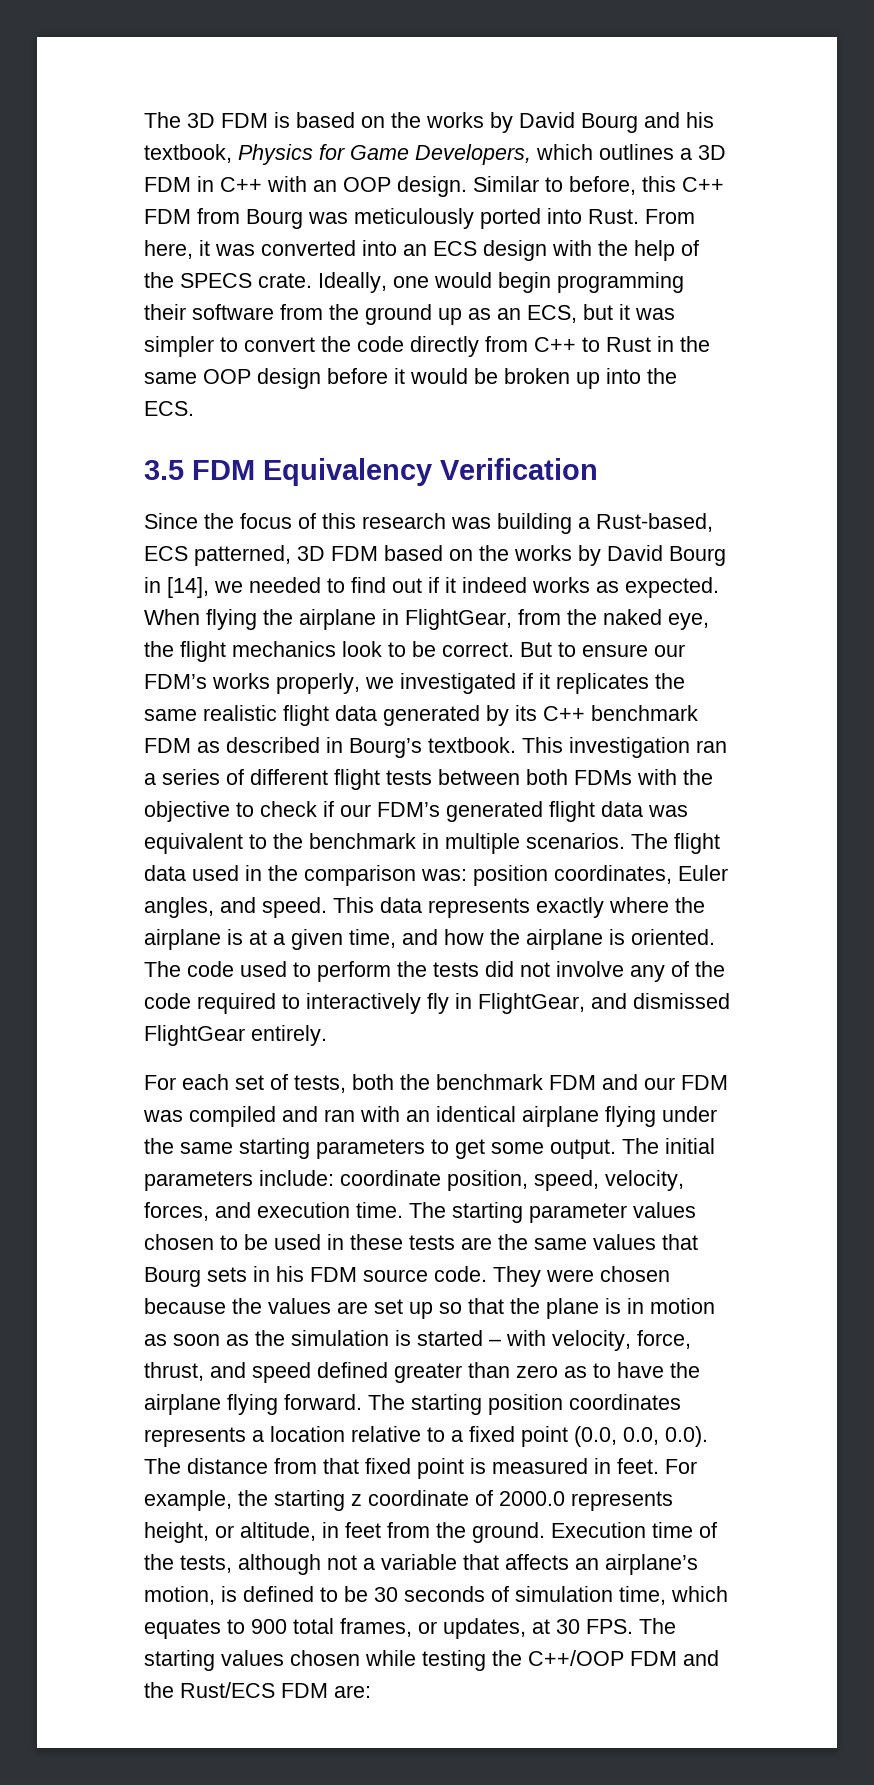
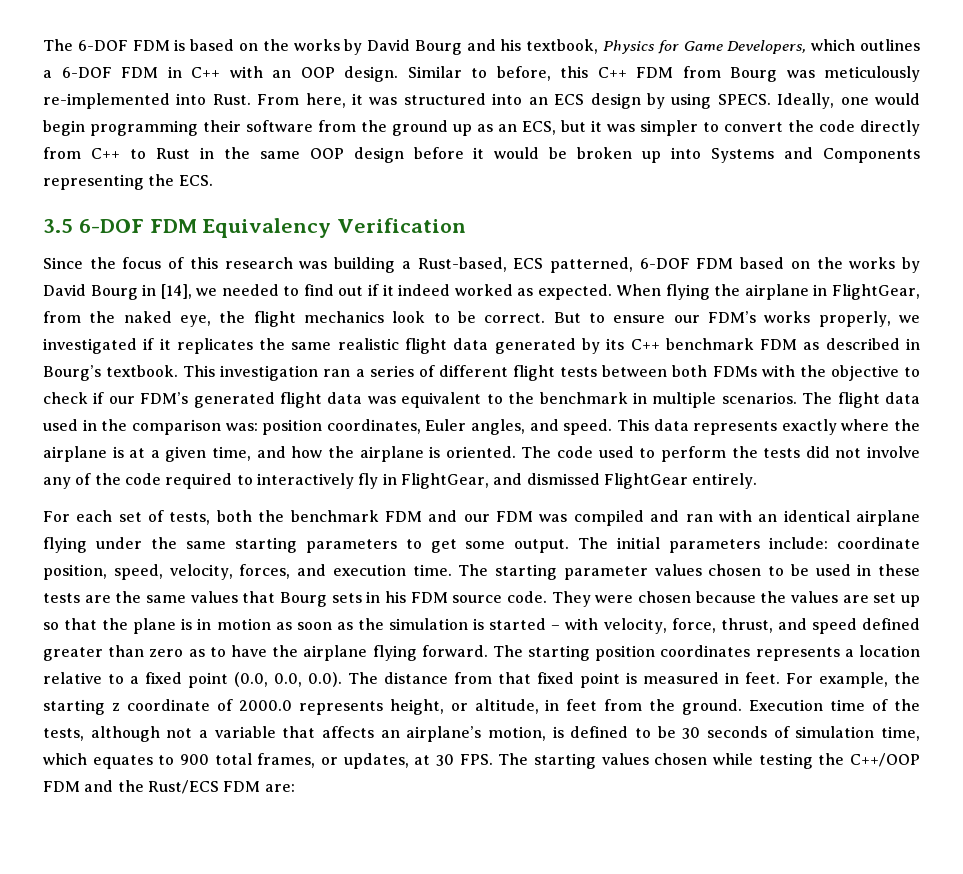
[144,112,215,128] The 3D -> [43,39,128,51] The 6-DOF
[698,145,726,160] 3D -> [61,67,112,78] 6-DOF
[480,208,541,229] ported -> [43,93,170,109] re-implemented
[261,240,356,256] converted -> [403,93,486,105] structured
[552,240,699,261] [144,272,312,288] with the help of the SPECS crate. -> [646,93,771,109] by using SPECS.
(641, 376) none -> [711,147,921,163] [43,174,144,190] Systems and Components representing
(184, 470) none -> [78,219,144,233] 6-DOF
[297,546,325,561] 3D -> [639,258,690,269] 6-DOF
[532,577,590,593] works -> [454,284,513,296] worked

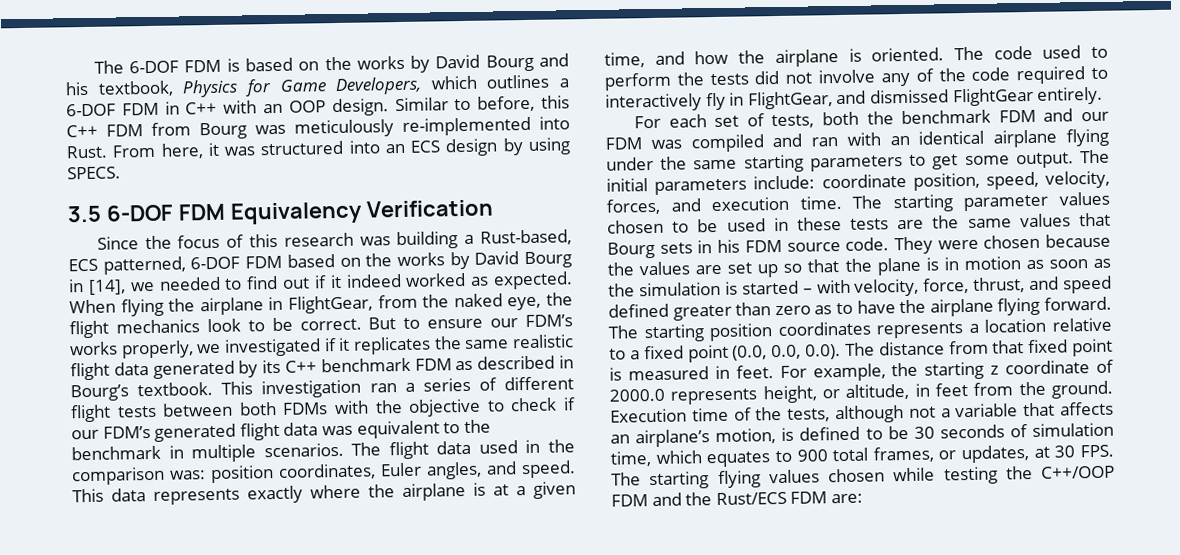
[777,93,920,109] [43,120,920,136] [43,147,921,163] [43,174,213,190] Ideally, one would begin programming their software from the ground up as an ECS, but it was simpler to convert the code directly from C++ to Rust in the same OOP design before it would be broken up into Systems and Components representing the ECS. -> (121, 173) none
(597, 761) none -> [717,470,761,489] flying

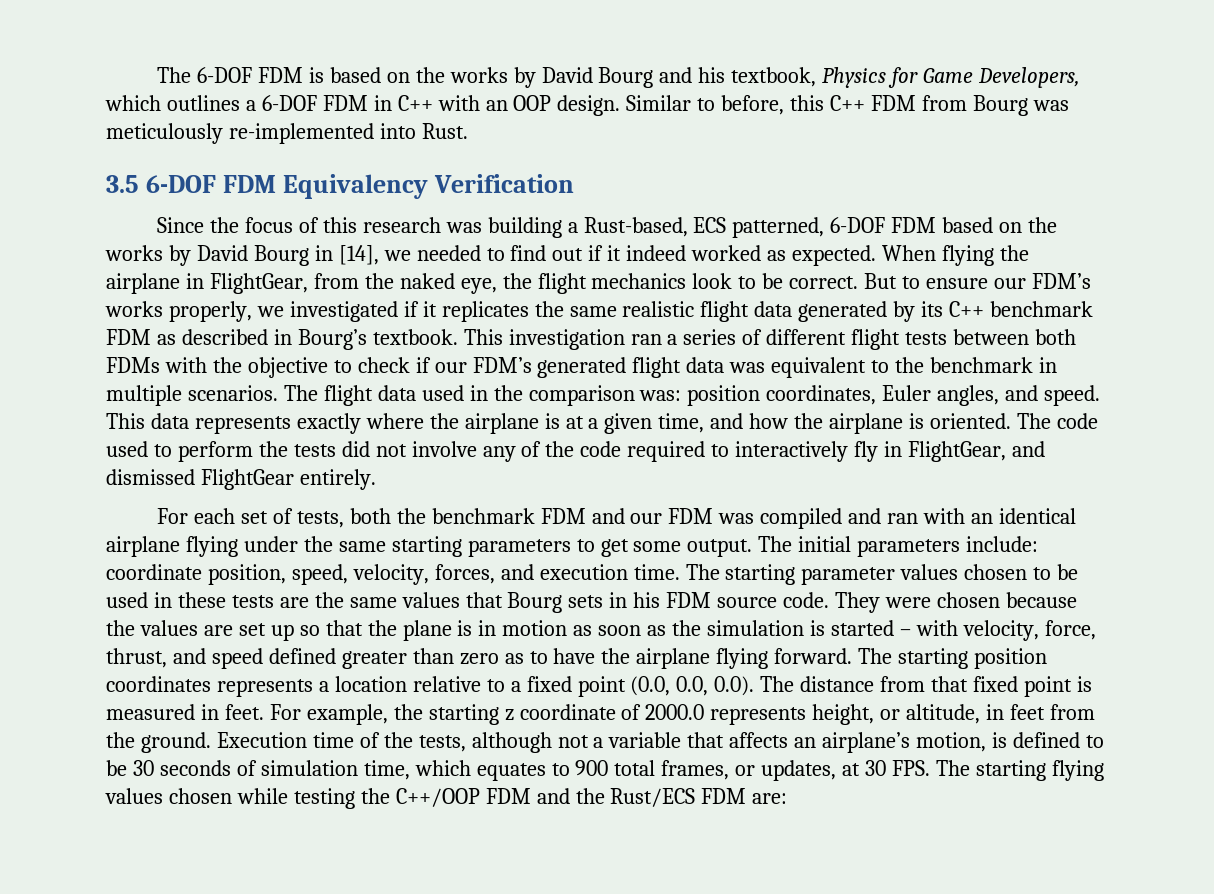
[112,137,571,159] [67,166,121,180] From here, it was structured into an ECS design by using SPECS. -> (468, 131) none

